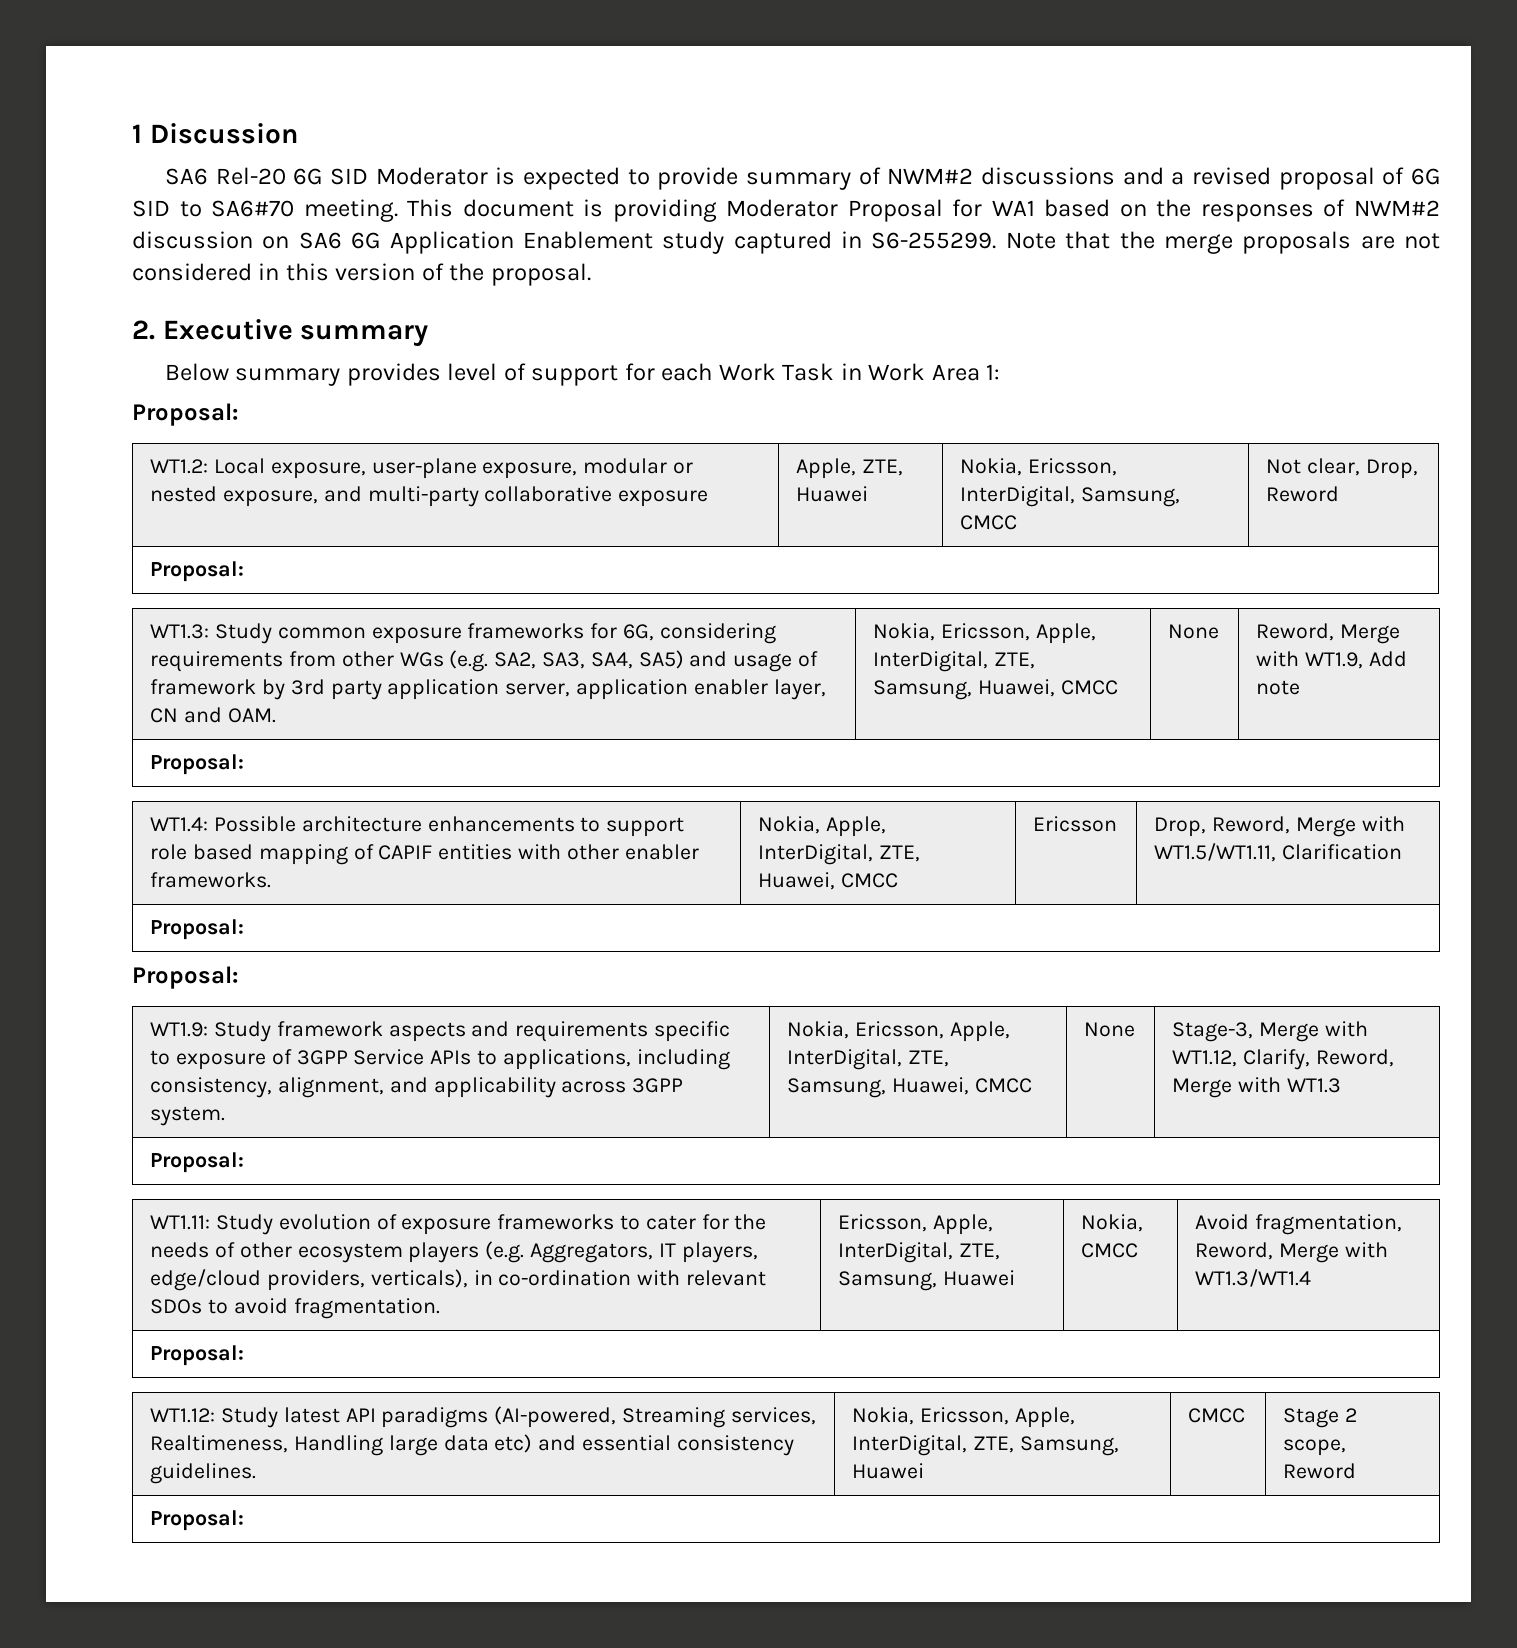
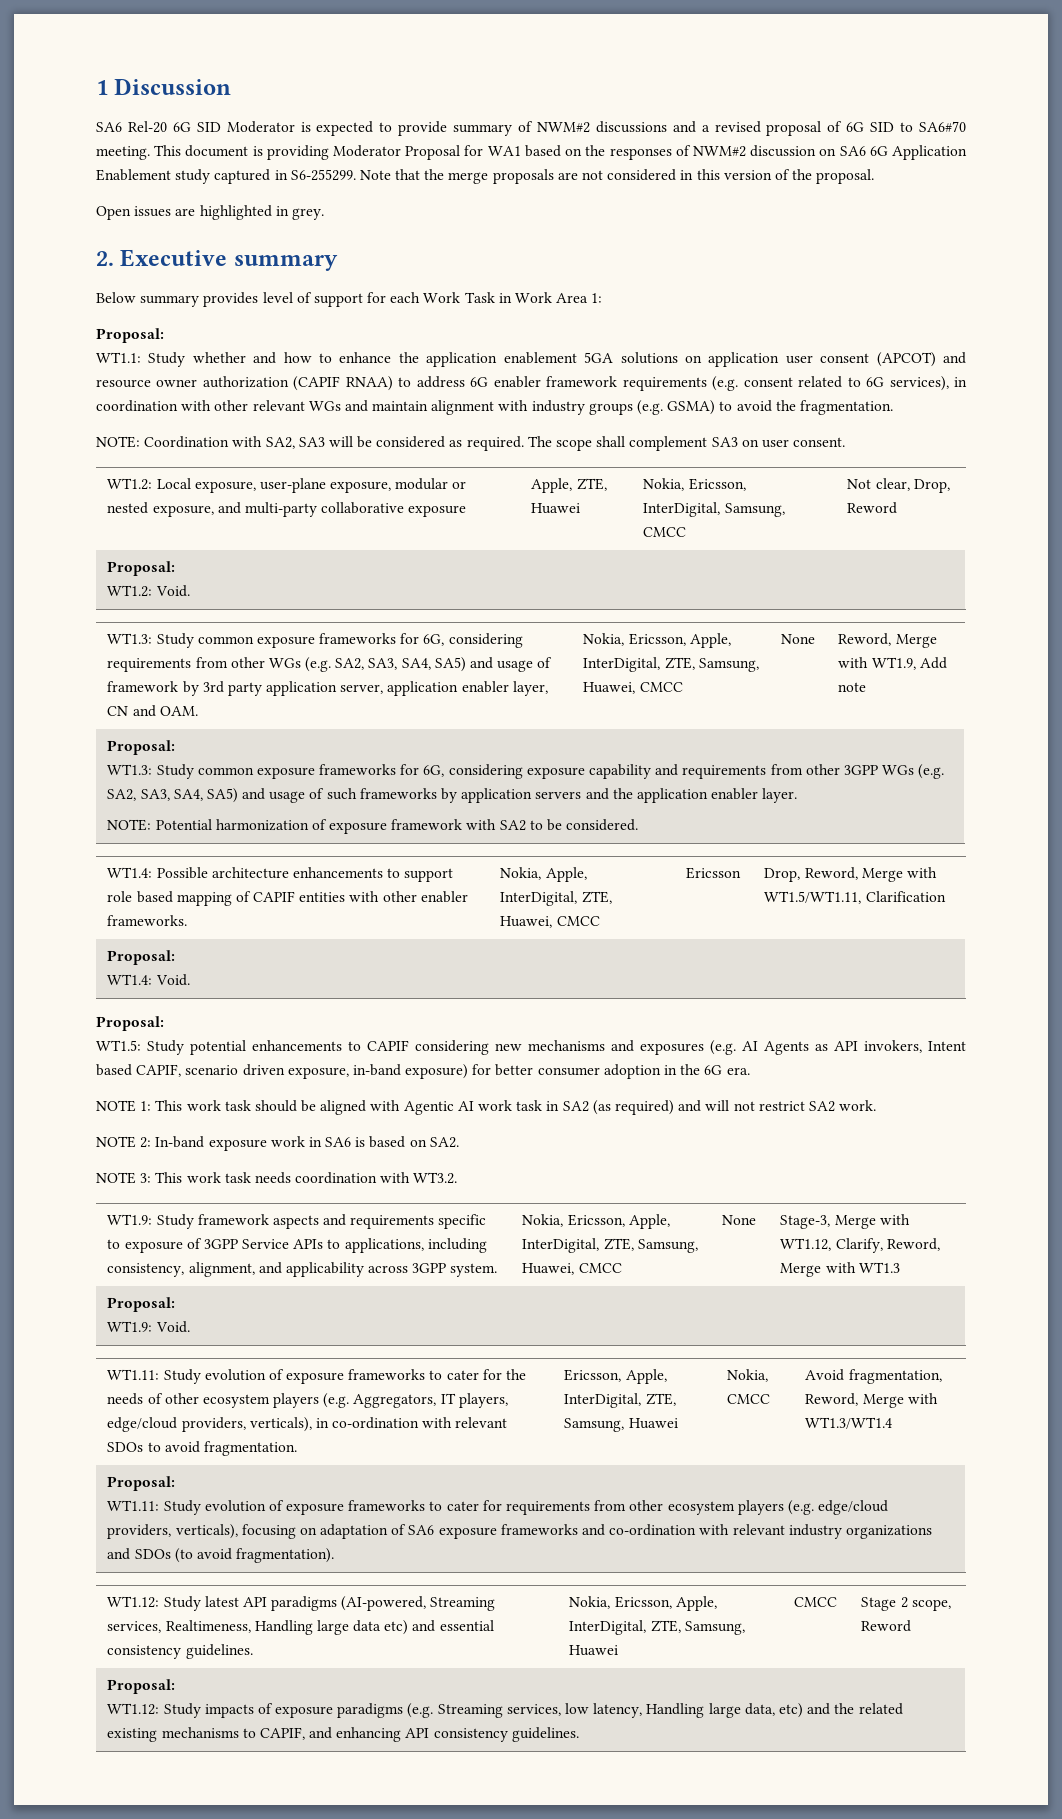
(591, 274) none -> [96,205,324,220] // Open issues are highlighted in grey.
(238, 414) none -> [96,352,966,367] [96,376,968,391] [96,400,893,415] [96,436,846,451] // WT1.1: Study whether and how to enhance the application enablement 5GA solutions on application user consent (APCOT) and resource owner authorization (CAPIF RNAA) to address 6G enabler framework requirements (e.g. consent related to 6G services), in coordination with other relevant WGs and maintain alignment with industry groups (e.g. GSMA) to avoid the fragmentation. // NOTE: Coordination with SA2, SA3 will be considered as required. The scope shall complement SA3 on user consent.
(245, 571) none -> [107,585,190,597] // WT1.2: Void.
(245, 764) none -> [107,764,945,779] [107,788,798,803] [107,819,639,834] // WT1.3: Study common exposure frameworks for 6G, considering exposure capability and requirements from other 3GPP WGs (e.g. SA2, SA3, SA4, SA5) and usage of such frameworks by application servers and the application enabler layer. // NOTE: Potential harmonization of exposure framework with SA2 to be considered.
[132,966,238,989] // Proposal: -> [107,974,190,986] [96,1016,164,1031] [96,1040,966,1055] [96,1064,750,1079] [96,1100,877,1115] [96,1136,459,1151] [96,1172,458,1184] // WT1.4: Void. // Proposal: // WT1.5: Study potential enhancements to CAPIF considering new mechanisms and exposures (e.g. AI Agents as API invokers, Intent based CAPIF, scenario driven exposure, in-band exposure) for better consumer adoption in the 6G era. // NOTE 1: This work task should be aligned with Agentic AI work task in SA2 (as required) and will not restrict SA2 work. // NOTE 2: In-band exposure work in SA6 is based on SA2. // NOTE 3: This work task needs coordination with WT3.2.
(245, 1162) none -> [107,1321,190,1333] // WT1.9: Void.
(245, 1355) none -> [107,1500,889,1515] [107,1524,932,1539] [107,1548,335,1563] // WT1.11: Study evolution of exposure frameworks to cater for requirements from other ecosystem players (e.g. edge/cloud providers, verticals), focusing on adaptation of SA6 exposure frameworks and co-ordination with relevant industry organizations and SDOs (to avoid fragmentation).
(245, 1520) none -> [107,1703,903,1718] [107,1727,579,1742] // WT1.12: Study impacts of exposure paradigms (e.g. Streaming services, low latency, Handling large data, etc) and the related existing mechanisms to CAPIF, and enhancing API consistency guidelines.

